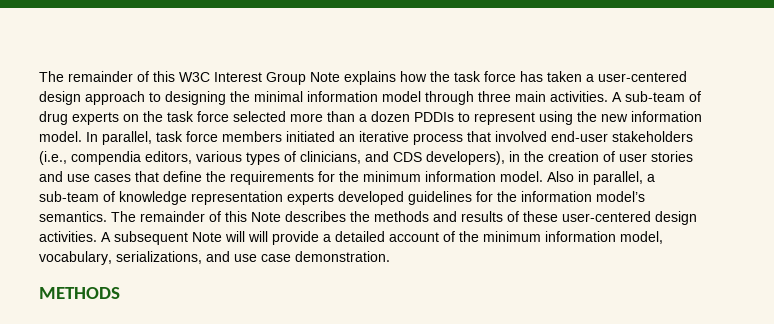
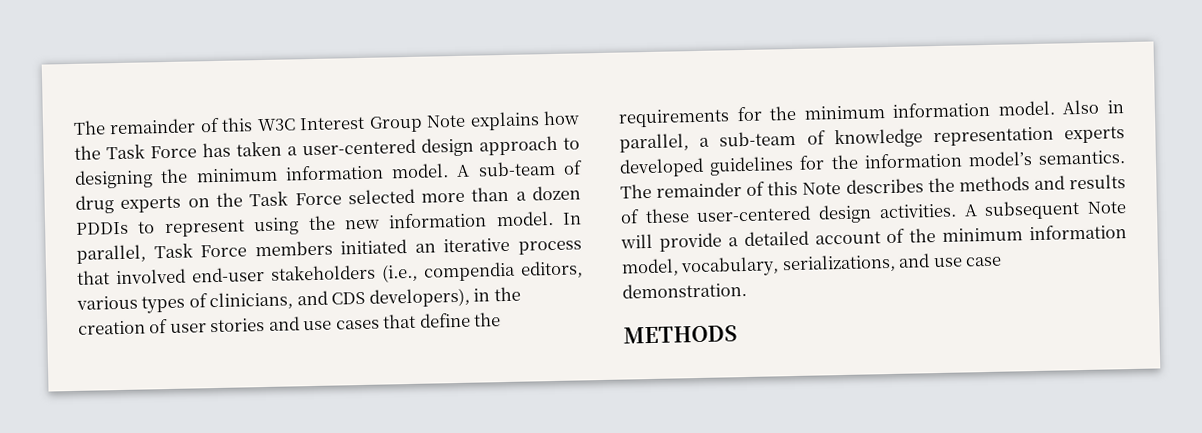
[454,71,516,82] task force -> [106,144,197,160] Task Force
[254,91,608,105] minimal information model through three main activities. -> [195,163,450,183] minimum information model.
[167,111,229,122] task force -> [249,191,342,207] Task Force
[156,131,218,142] task force -> [153,243,248,259] Task Force
[248,231,268,242] will -> (653, 241) none

